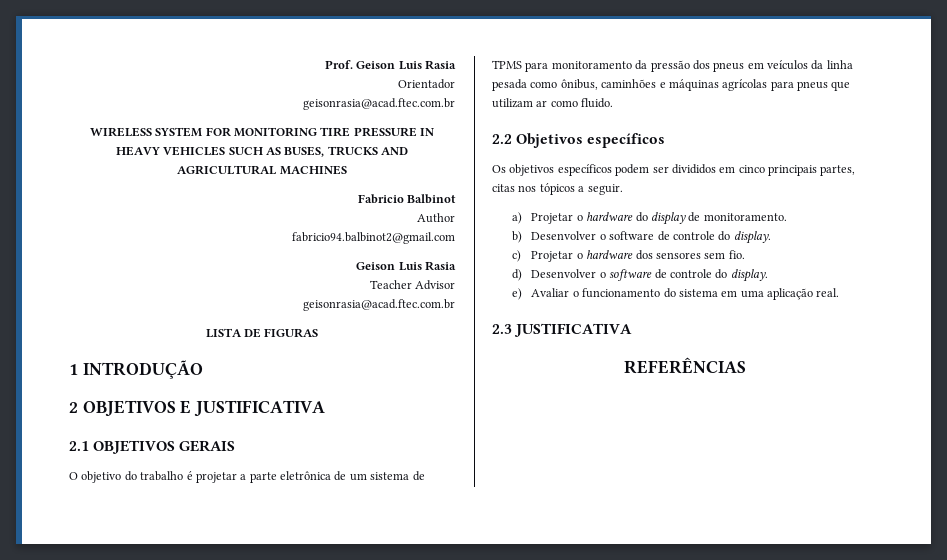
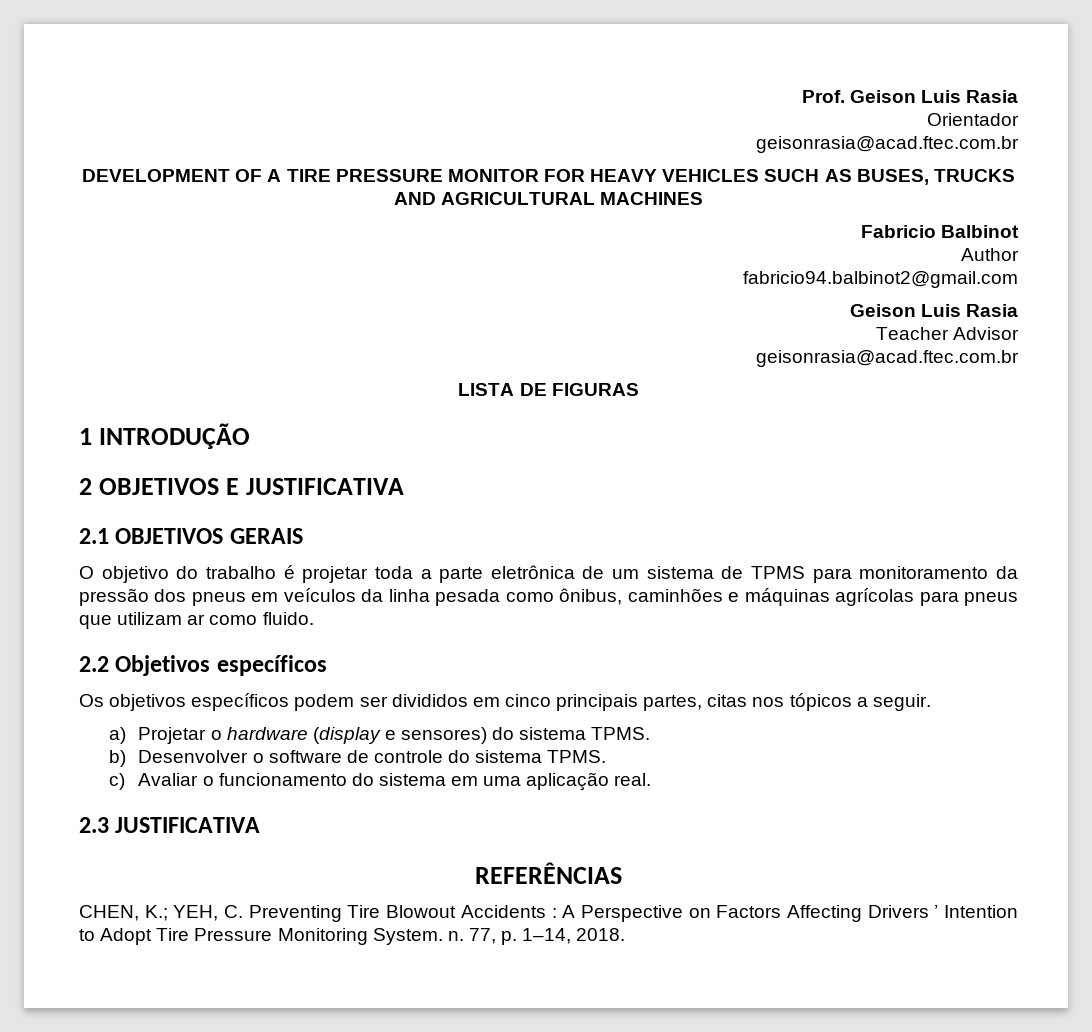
[89,127,435,137] WIRELESS SYSTEM FOR MONITORING TIRE PRESSURE IN -> [82,169,585,182] DEVELOPMENT OF A TIRE PRESSURE MONITOR FOR
(237, 477) none -> [374,566,413,579] toda
[635,212,787,225] do display de monitoramento. -> [312,727,651,744] (display e sensores) do sistema TPMS.
[733,231,771,244] [511,250,745,262] [511,269,768,282] [511,288,522,300] display. // c) Projetar o hardware dos sensores sem fio. // d) Desenvolver o software de controle do display. // e) -> [475,750,607,763] [108,773,125,790] sistema TPMS. // c)
(746, 365) none -> [79,905,1018,922] [79,928,626,945] // CHEN, K.; YEH, C. Preventing Tire Blowout Accidents : A Perspective on Factors Affecting Drivers ’ Intention to Adopt Tire Pressure Monitoring System. n. 77, p. 1–14, 2018.

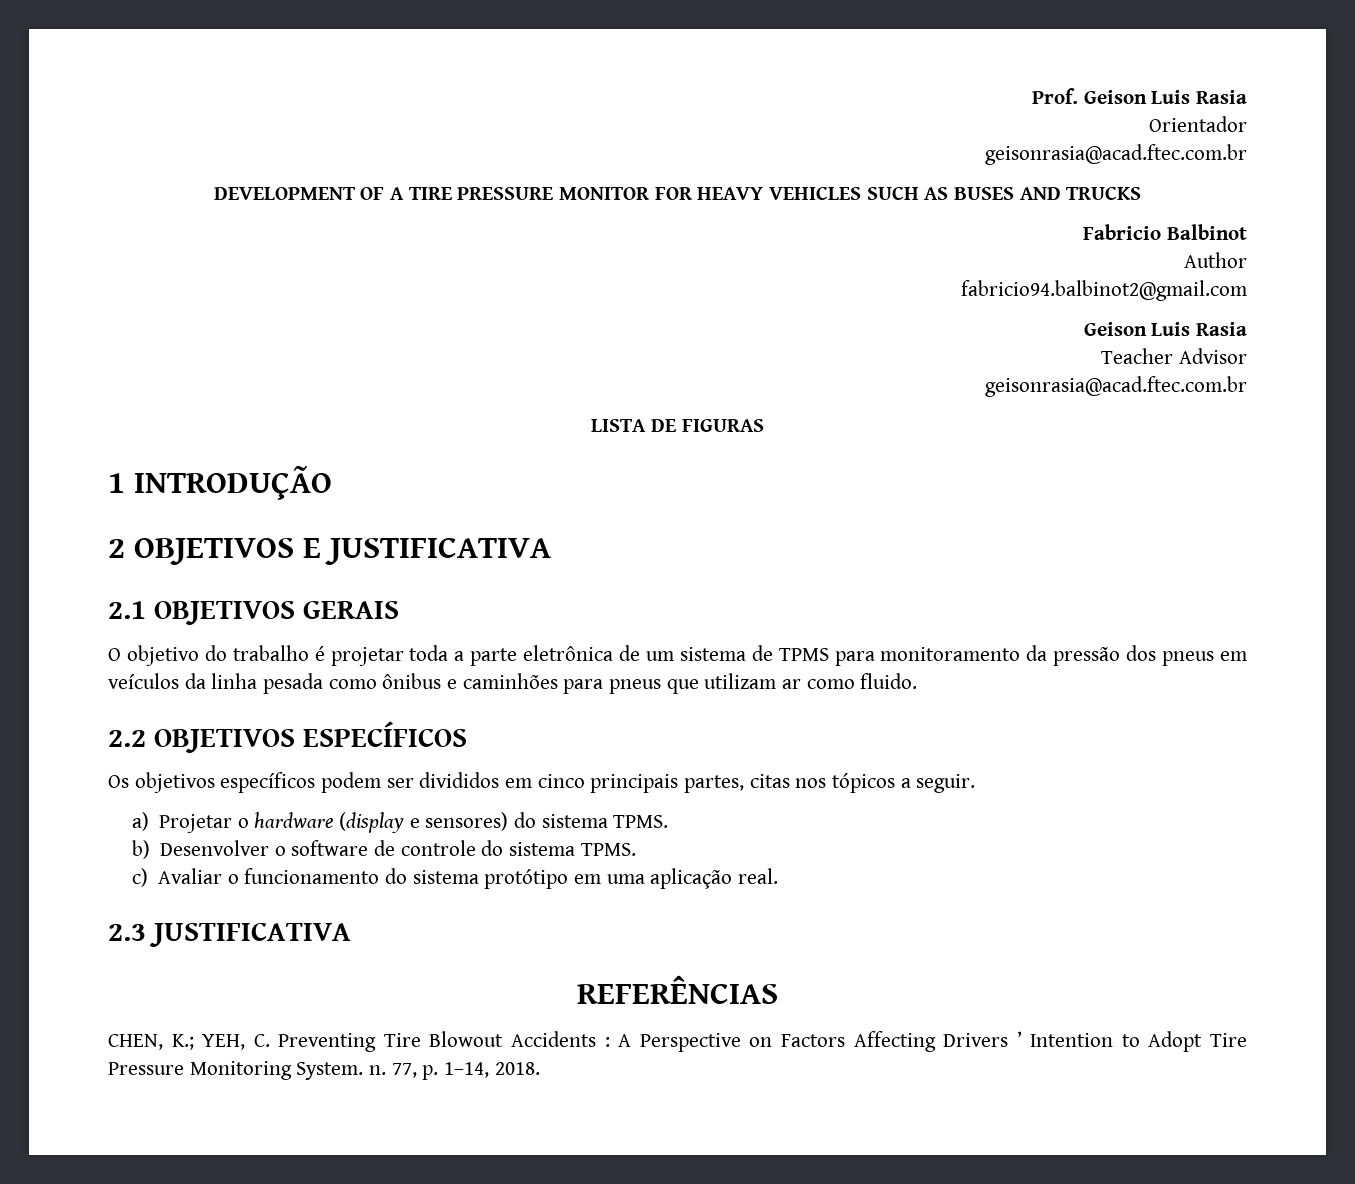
[856,169,929,185] BUSES, -> [954,187,1061,200] BUSES AND
[393,192,704,205] AND AGRICULTURAL MACHINES -> (1142, 193) none
[559,588,915,606] ônibus, caminhões e máquinas agrícolas -> [382,673,558,689] ônibus e caminhões
[115,655,327,676] Objetivos específicos -> [154,721,467,753] OBJETIVOS ESPECÍFICOS
(446, 779) none -> [484,869,569,889] protótipo

